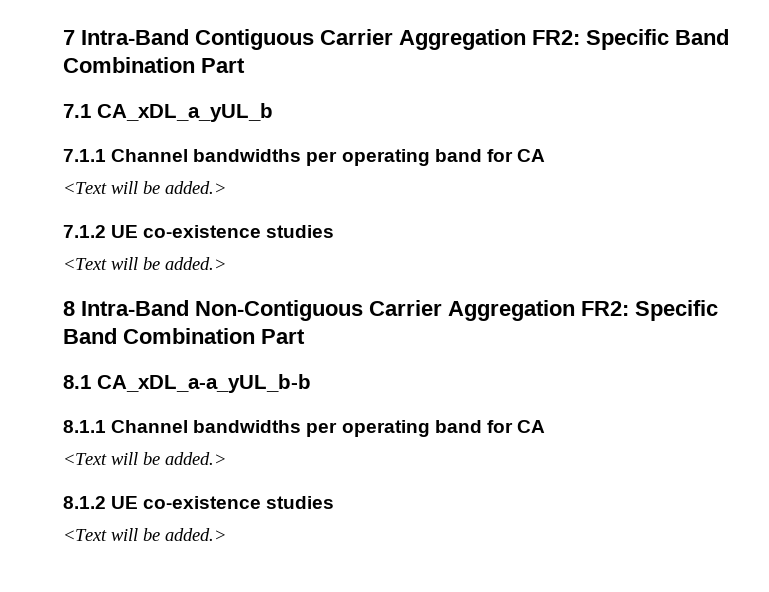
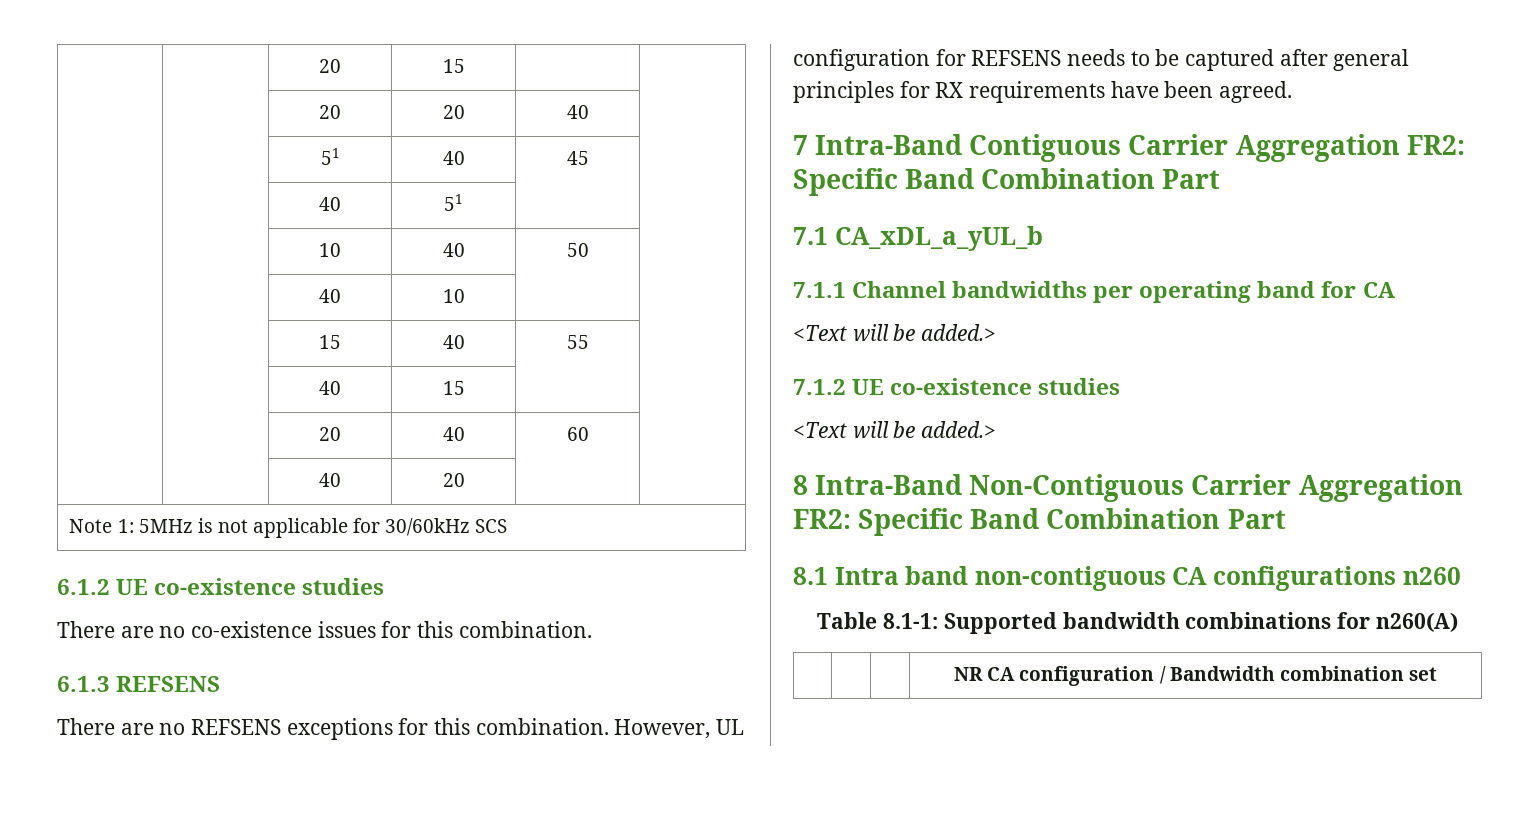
(63, 37) none -> [319,59,341,73] [442,59,465,73] [319,105,341,119] [442,105,465,119] [566,105,589,119] [320,148,340,165] [442,151,465,165] [566,151,589,165] [319,197,341,211] [444,194,463,211] [319,243,341,257] [442,243,465,257] [566,243,589,257] [319,289,341,303] [442,289,465,303] [319,335,341,349] [442,335,465,349] [566,335,589,349] [319,381,341,395] [442,381,465,395] [319,427,341,441] [442,427,465,441] [566,427,589,441] [319,473,341,487] [442,473,465,487] [69,518,508,538] [57,578,385,595] [57,621,592,638] [57,676,221,692] [57,718,745,740] [793,49,1410,71] [793,81,1293,103] | | 20 | 15 | | // | | 20 | 20 | 40 | // | | 51 | 40 | 45 | // | | 40 | 51 | | // | | 10 | 40 | 50 | // | | 40 | 10 | | // | | 15 | 40 | 55 | // | | 40 | 15 | | // | | 20 | 40 | 60 | // | | 40 | 20 | | // Note 1: 5MHz is not applicable for 30/60kHz SCS // 6.1.2 UE co-existence studies // There are no co-existence issues for this combination. // 6.1.3 REFSENS // There are no REFSENS exceptions for this combination. However, UL configuration for REFSENS needs to be captured after general principles for RX requirements have been agreed. //
[97,374,311,393] [63,420,545,437] [63,452,226,465] [63,496,335,509] [63,528,226,541] CA_xDL_a-a_yUL_b-b // 8.1.1 Channel bandwidths per operating band for CA // <Text will be added.> // 8.1.2 UE co-existence studies // <Text will be added.> -> [834,566,1461,591] [817,612,1458,634] [954,666,1437,686] Intra band non-contiguous CA configurations n260 // Table 8.1-1: Supported bandwidth combinations for n260(A) // | | | NR CA configuration / Bandwidth combination set

